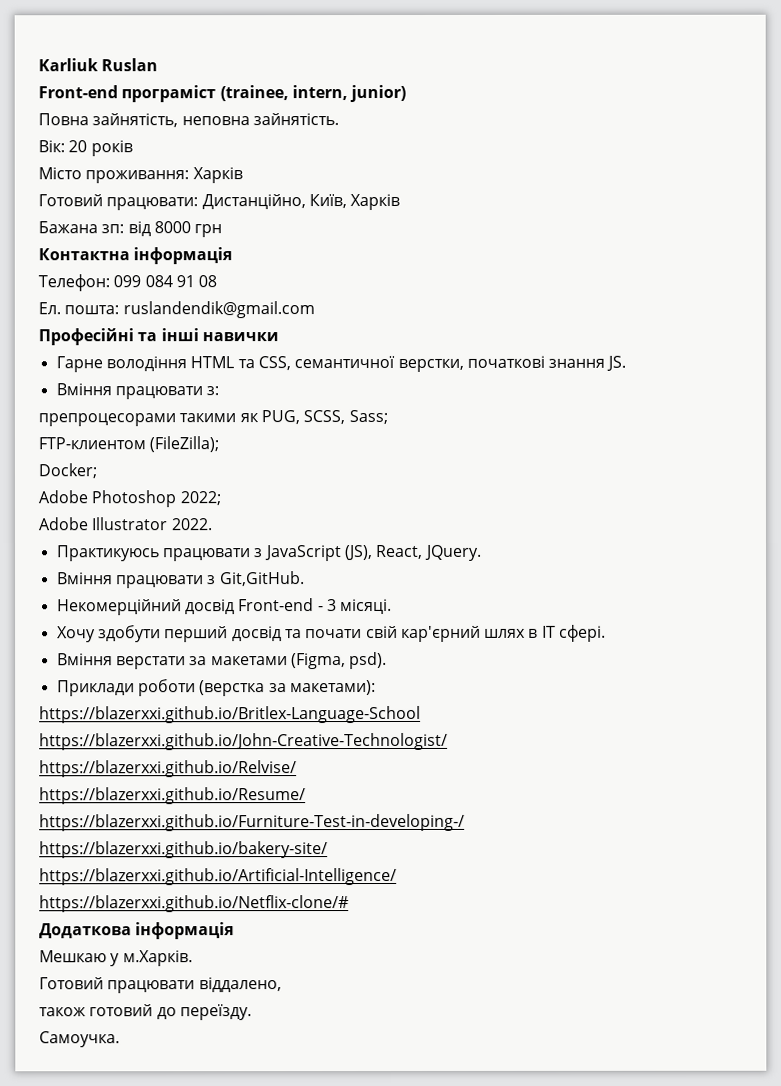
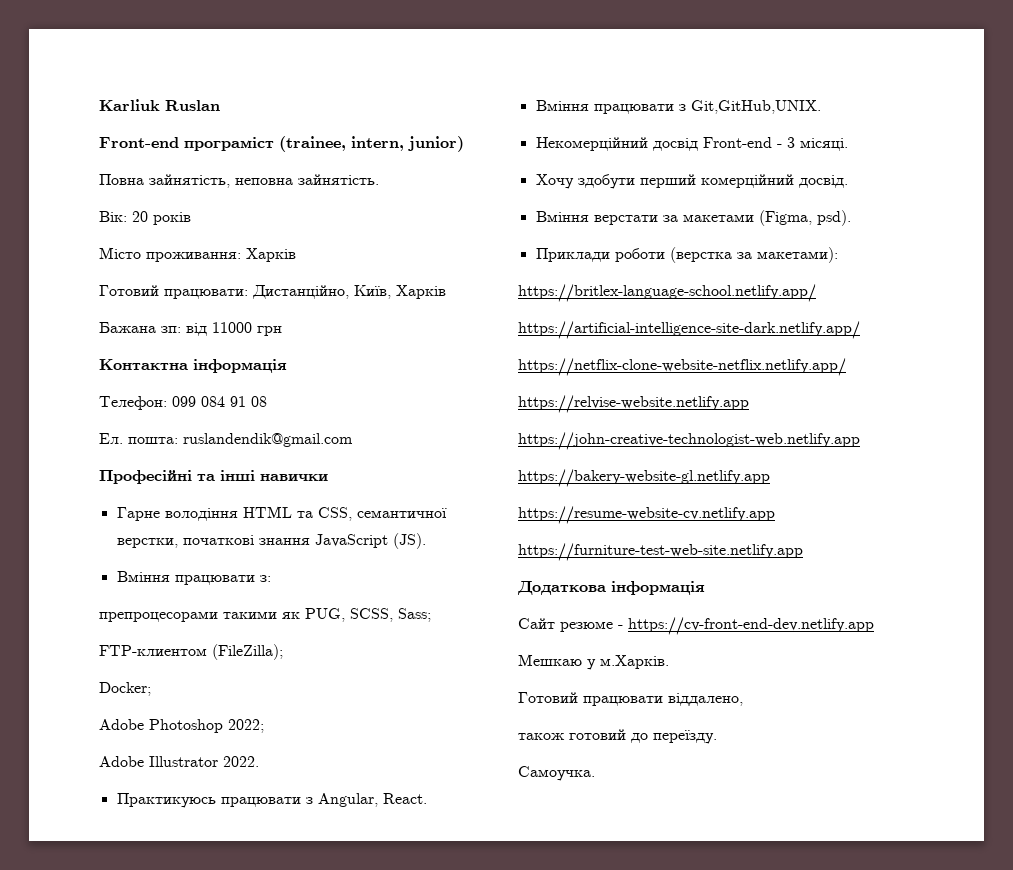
[153,221,191,234] 8000 -> [212,322,252,333] 11000
[606,355,627,371] JS. -> [314,533,426,549] JavaScript (JS).
[264,544,482,562] JavaScript (JS), React, JQuery. -> [317,793,427,807] Angular, React.
[219,571,305,587] Git,GitHub. -> [690,100,821,114] Git,GitHub,UNIX.
[231,624,607,642] досвід та почати свій кар'єрний шлях в IT сфері. -> [700,174,848,188] комерційний досвід.
[39,705,421,724] [39,732,448,751] [39,760,297,778] [39,787,306,805] [39,813,465,832] [39,841,328,859] [39,867,397,886] [39,895,349,913] [39,922,235,940] https://blazerxxi.github.io/Britlex-Language-School // https://blazerxxi.github.io/John-Creative-Technologist/ // https://blazerxxi.github.io/Relvise/ // https://blazerxxi.github.io/Resume/ // https://blazerxxi.github.io/Furniture-Test-in-developing-/ // https://blazerxxi.github.io/bakery-site/ // https://blazerxxi.github.io/Artificial-Intelligence/ // https://blazerxxi.github.io/Netflix-clone/# // Додаткова інформація -> [518,284,816,302] [518,321,860,339] [518,358,846,376] [518,395,749,413] [518,432,860,450] [518,469,770,487] [518,506,775,524] [518,543,803,561] [517,581,705,595] [518,617,874,635] https://britlex-language-school.netlify.app/ // https://artificial-intelligence-site-dark.netlify.app/ // https://netflix-clone-website-netflix.netlify.app/ // https://relvise-website.netlify.app // https://john-creative-technologist-web.netlify.app // https://bakery-website-gl.netlify.app // https://resume-website-cv.netlify.app // https://furniture-test-web-site.netlify.app // Додаткова інформація // Сайт резюме - https://cv-front-end-dev.netlify.app

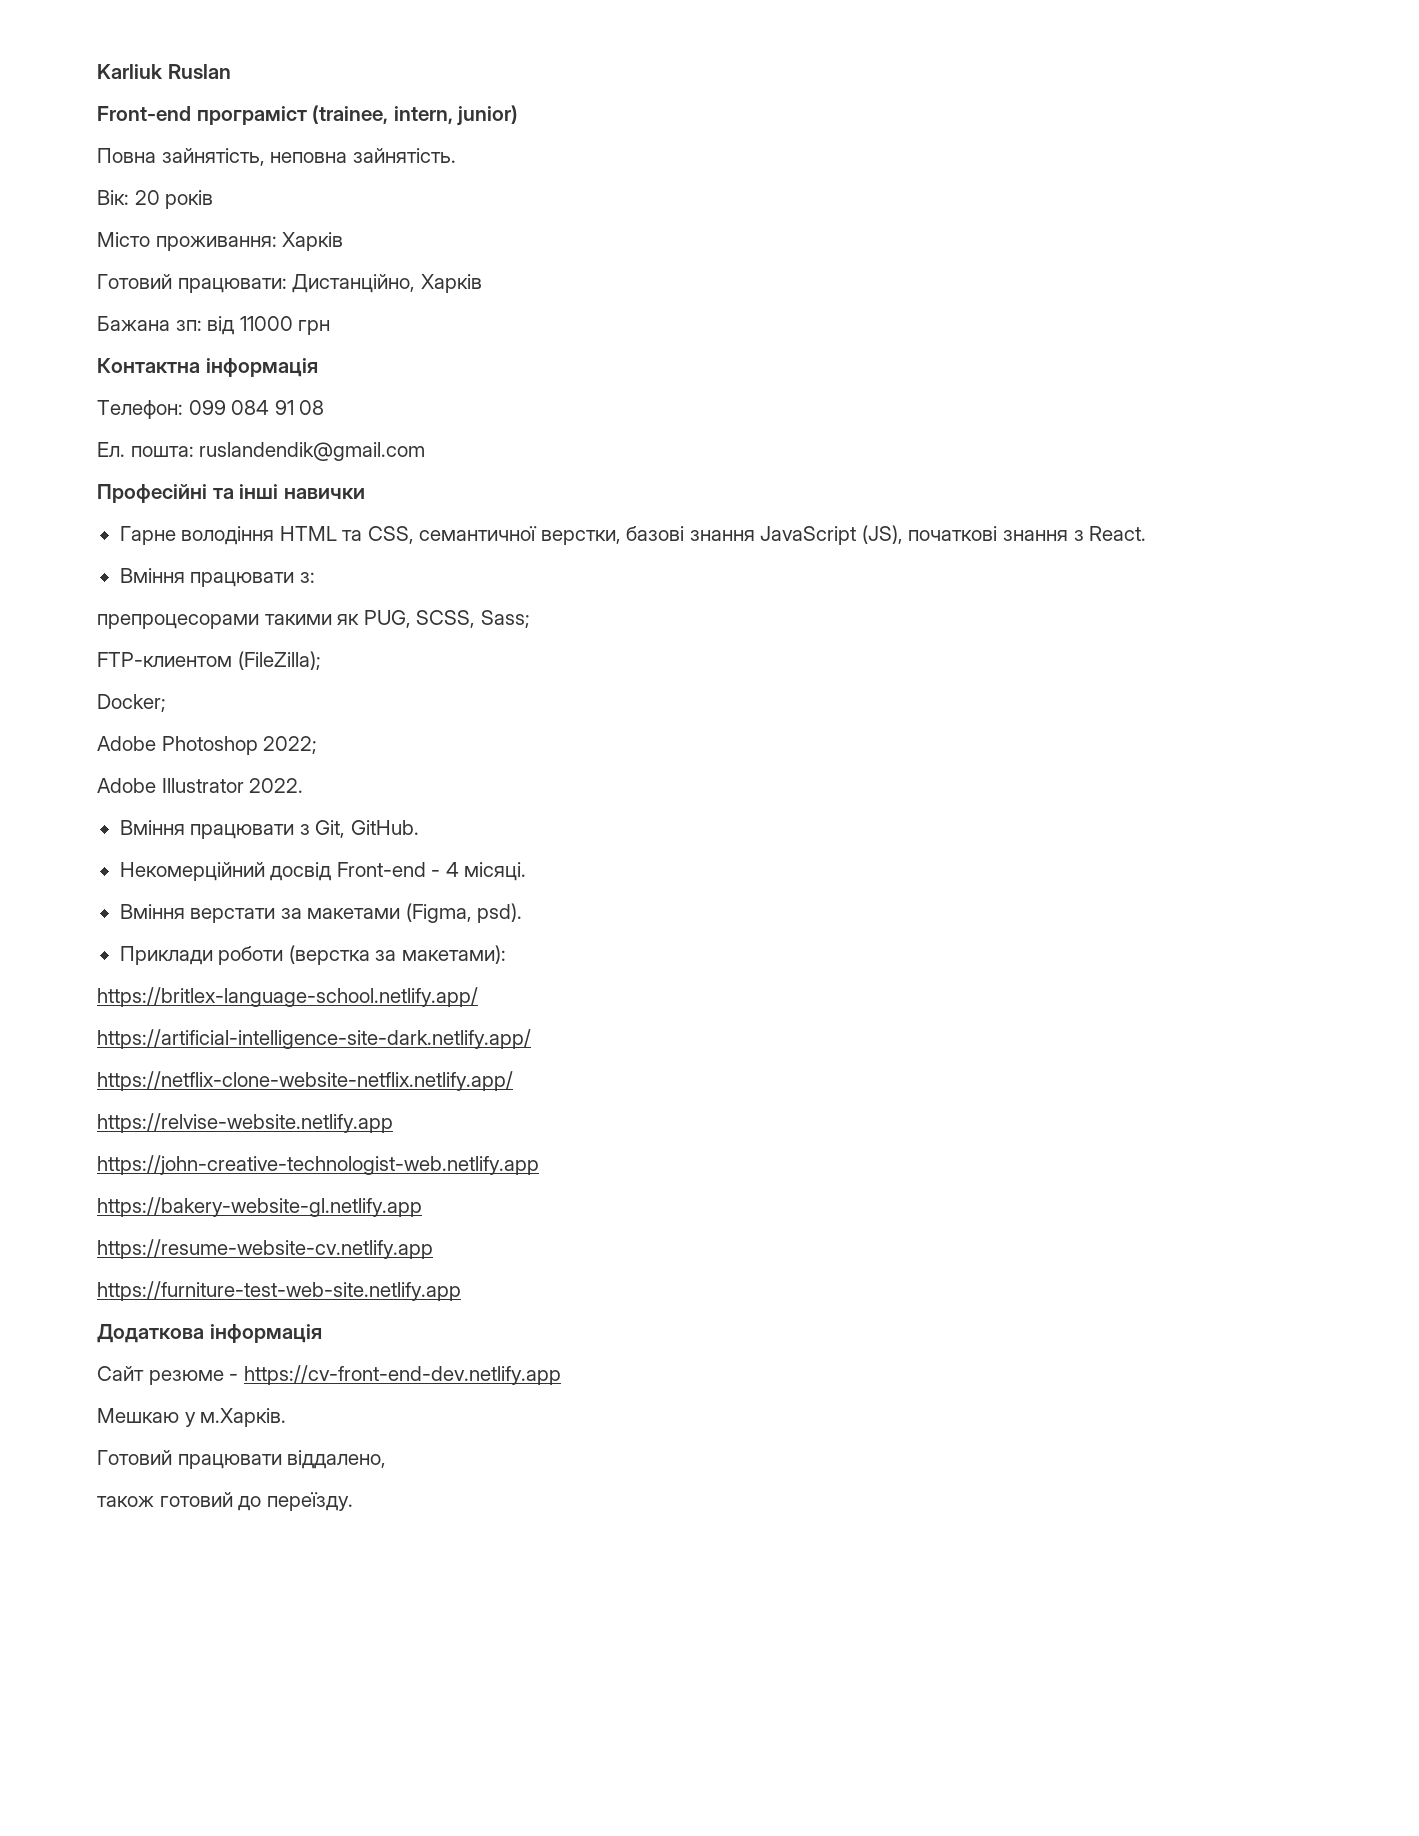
[354,285,391,299] Київ, -> (416, 283) none
[182,533,426,549] початкові знання JavaScript (JS). -> [626,525,1147,545] базові знання JavaScript (JS), початкові знання з React.
[116,793,427,808] // Практикуюсь працювати з Angular, React. -> (304, 785) none
[690,100,821,114] Git,GitHub,UNIX. -> [315,820,419,838] Git, GitHub.
[786,137,795,148] 3 -> [445,862,459,877] 4
[535,174,848,189] // Хочу здобути перший комерційний досвід. -> (527, 871) none
[518,766,595,781] // Самоучка. -> (353, 1501) none

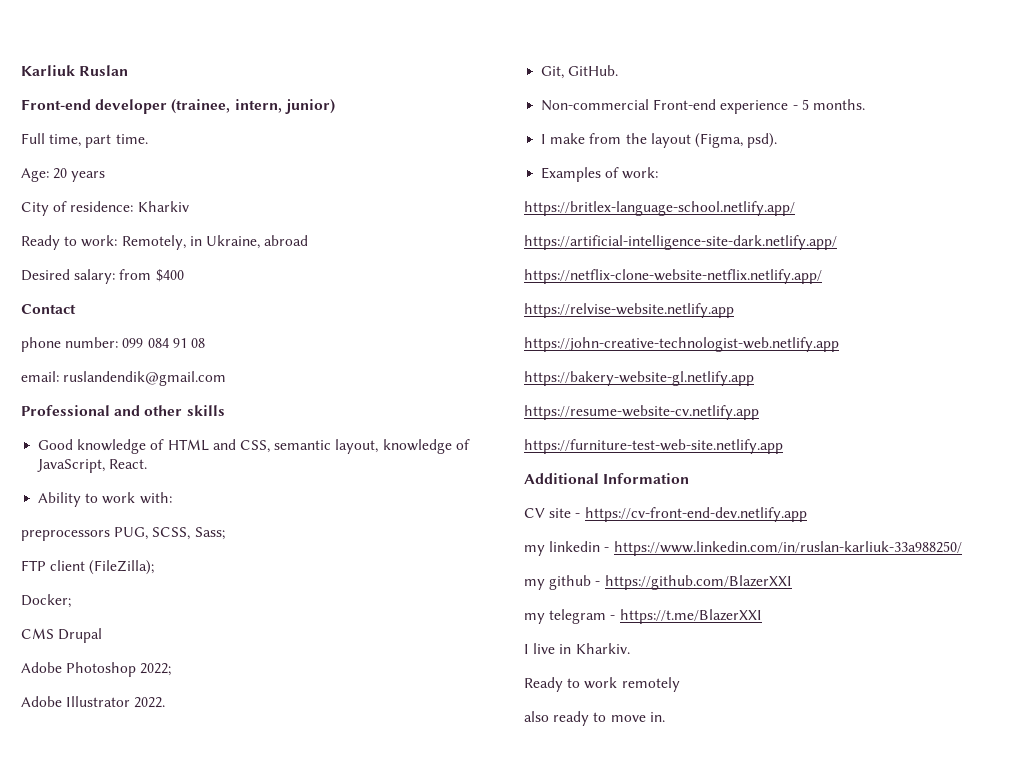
[196,106,307,125] програміст -> [95,99,168,114] developer
[97,148,456,166] [97,190,214,209] [97,232,344,251] [97,274,482,293] [97,316,331,335] [97,358,318,377] [97,400,183,419] Повна зайнятість, неповна зайнятість. // Вік: 20 років // Місто проживання: Харків // Готовий працювати: Дистанційно, Харків // Бажана зп: від 11000 грн // Контактна інформація // Телефон: -> [21,133,148,148] [21,168,106,182] [21,201,189,216] [21,235,309,250] [21,269,184,284] [21,304,76,314] [21,337,119,352] Full time, part time. // Age: 20 years // City of residence: Kharkiv // Ready to work: Remotely, in Ukraine, abroad // Desired salary: from $400 // Contact // phone number:
[97,442,194,457] Ел. пошта: -> [21,371,59,382] email:
[97,484,365,503] [119,525,1147,545] [119,568,315,587] [97,614,360,629] Професійні та інші навички // Гарне володіння HTML та CSS, семантичної верстки, базові знання JavaScript (JS), початкові знання з React. // Вміння працювати з: // препроцесорами такими як -> [21,405,225,416] [38,439,470,454] [37,459,148,473] [38,492,172,507] [21,530,110,541] Professional and other skills // Good knowledge of HTML and CSS, semantic layout, knowledge of JavaScript, React. // Ability to work with: // preprocessors
[97,652,232,667] FTP-клиентом -> [21,560,86,571] FTP client
(166, 703) none -> [21,628,103,643] // CMS Drupal
[119,820,310,839] Вміння працювати з -> (166, 702) none
[119,862,527,881] [119,903,523,923] [119,945,506,965] Некомерційний досвід Front-end - 4 місяці. // Вміння верстати за макетами (Figma, psd). // Приклади роботи (верстка за макетами): -> [541,99,865,114] [541,133,778,148] [541,167,659,182] Non-commercial Front-end experience - 5 months. // I make from the layout (Figma, psd). // Examples of work:
[97,1324,322,1343] [97,1365,561,1385] [97,1408,287,1427] [97,1450,387,1469] [97,1492,353,1511] Додаткова інформація // Сайт резюме - https://cv-front-end-dev.netlify.app // Мешкаю у м.Харків. // Готовий працювати віддалено, // також готовий до переїзду. -> [524,473,690,484] [524,507,807,522] [524,541,962,556] [524,575,792,590] [524,609,762,624] [524,643,630,654] [524,677,680,692] [524,711,665,726] Additional Information // CV site - https://cv-front-end-dev.netlify.app // my linkedin - https://www.linkedin.com/in/ruslan-karliuk-33a988250/ // my github - https://github.com/BlazerXXI // my telegram - https://t.me/BlazerXXI // I live in Kharkiv. // Ready to work remotely // also ready to move in.

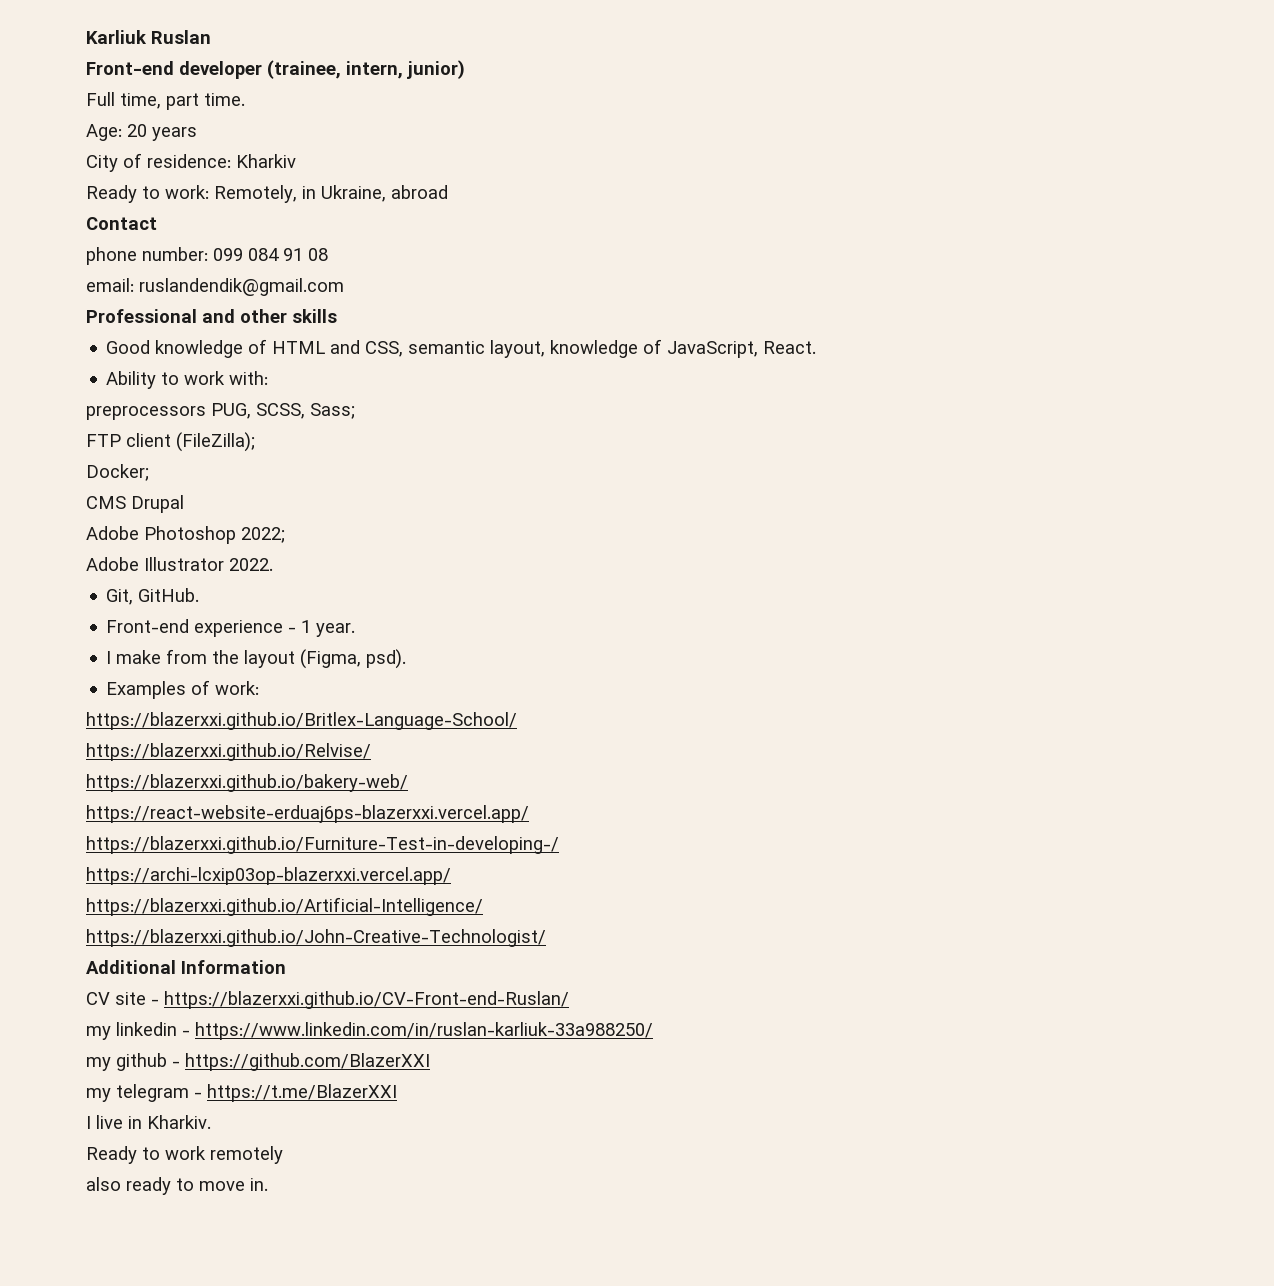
[21,269,184,284] // Desired salary: from $400 -> (448, 192) none
[541,99,650,111] Non-commercial -> (200, 595) none
[801,99,865,110] 5 months. -> [301,620,356,637] 1 year.
[524,201,795,216] [524,235,837,250] [524,269,822,284] [524,303,734,318] [524,337,839,352] [524,371,754,386] [524,405,759,420] [524,439,783,454] https://britlex-language-school.netlify.app/ // https://artificial-intelligence-site-dark.netlify.app/ // https://netflix-clone-website-netflix.netlify.app/ // https://relvise-website.netlify.app // https://john-creative-technologist-web.netlify.app // https://bakery-website-gl.netlify.app // https://resume-website-cv.netlify.app // https://furniture-test-web-site.netlify.app -> [86,712,517,730] [86,743,371,761] [86,774,408,792] [86,805,529,823] [86,836,559,854] [86,867,451,885] [86,897,483,916] [86,929,546,947] https://blazerxxi.github.io/Britlex-Language-School/ // https://blazerxxi.github.io/Relvise/ // https://blazerxxi.github.io/bakery-web/ // https://react-website-erduaj6ps-blazerxxi.vercel.app/ // https://blazerxxi.github.io/Furniture-Test-in-developing-/ // https://archi-lcxip03op-blazerxxi.vercel.app/ // https://blazerxxi.github.io/Artificial-Intelligence/ // https://blazerxxi.github.io/John-Creative-Technologist/
[584,507,807,522] https://cv-front-end-dev.netlify.app -> [164,991,569,1009] https://blazerxxi.github.io/CV-Front-end-Ruslan/

